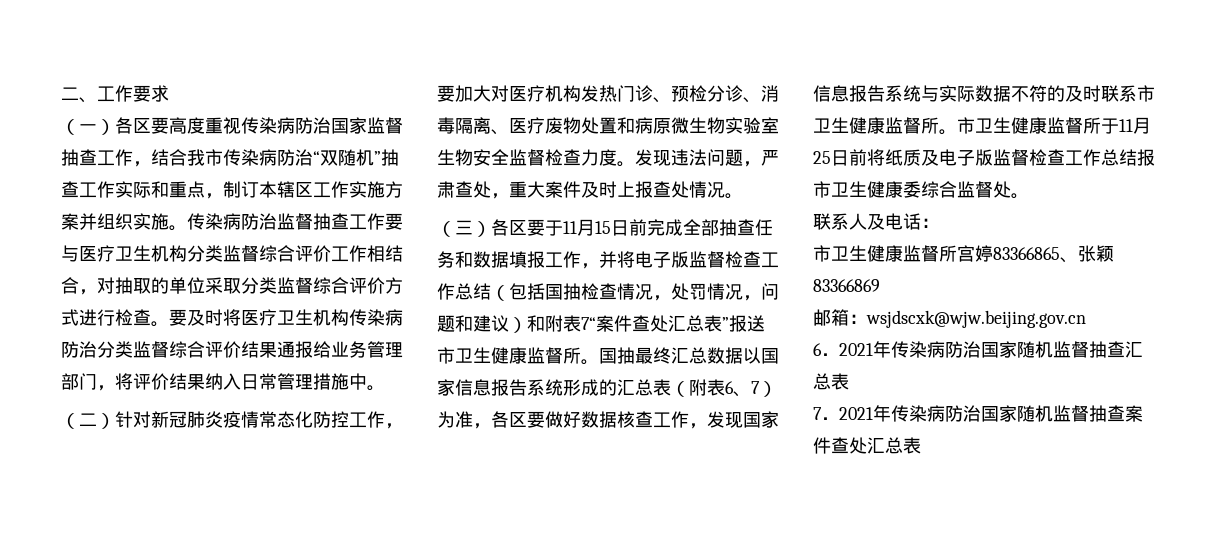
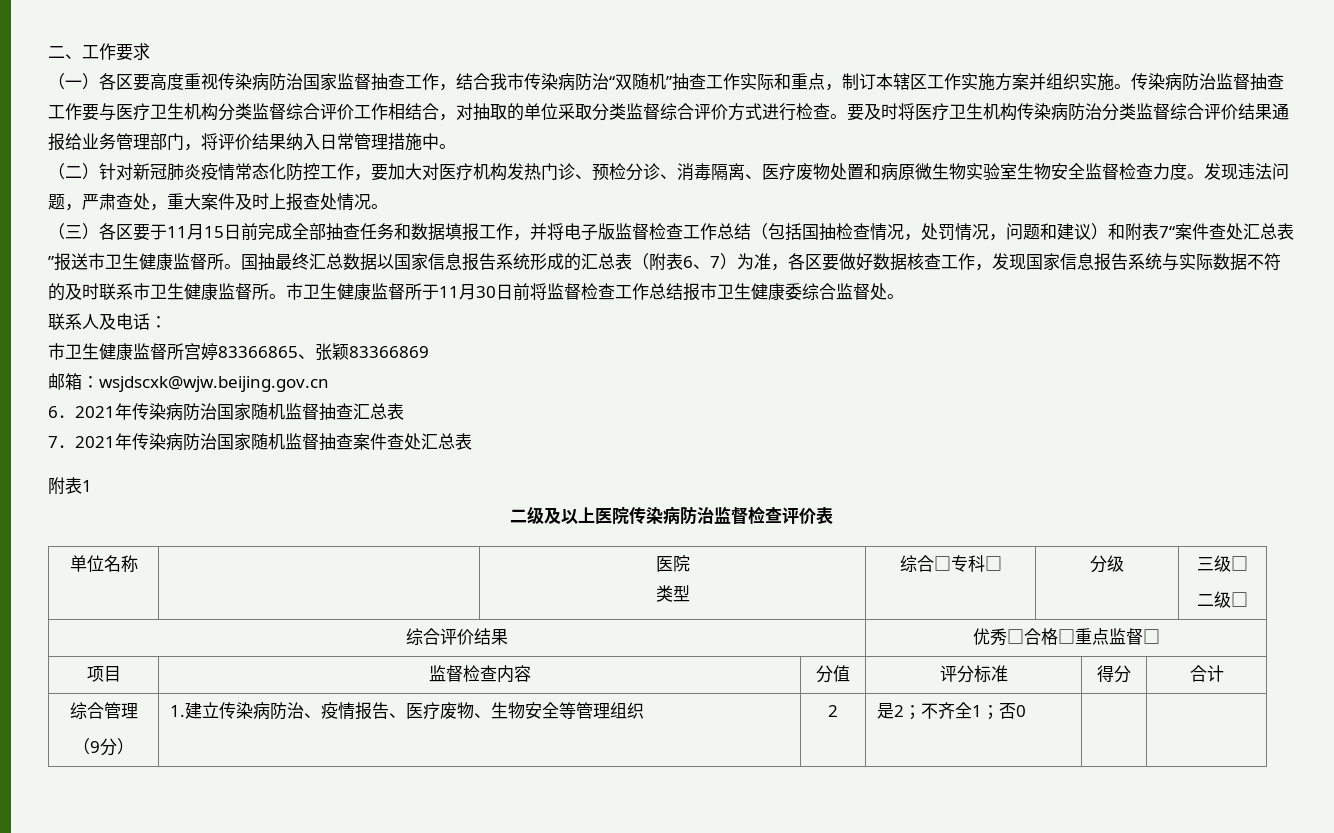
[813,149,993,166] 25日前将纸质及电子版 -> [476,283,547,301] 30日前将
(921, 445) none -> [48,477,92,495] [510,506,833,525] [69,555,138,572] [655,555,690,572] [655,585,690,602] [899,555,1002,573] [1090,555,1124,573] [1197,555,1248,572] [1197,591,1248,608] [406,628,508,646] [972,628,1160,646] [86,666,121,682] [428,665,531,683] [816,665,850,683] [939,665,1008,683] [1097,665,1131,683] [1189,665,1224,682] [69,702,138,720] [73,738,134,756] [169,702,644,720] [828,705,838,717] [876,702,1026,720] // 附表1 // 二级及以上医院传染病防治监督检查评价表 // 单位名称 | | 医院 // 类型 | 综合□专科□ | 分级 | 三级□ // 二级□ // 综合评价结果 | 优秀□合格□重点监督□ // 项目 | 监督检查内容 | 分值 | 评分标准 | 得分 | 合计 // 综合管理 // （9分） | 1.建立传染病防治、疫情报告、医疗废物、生物安全等管理组织 | 2 | 是2；不齐全1；否0 | |

